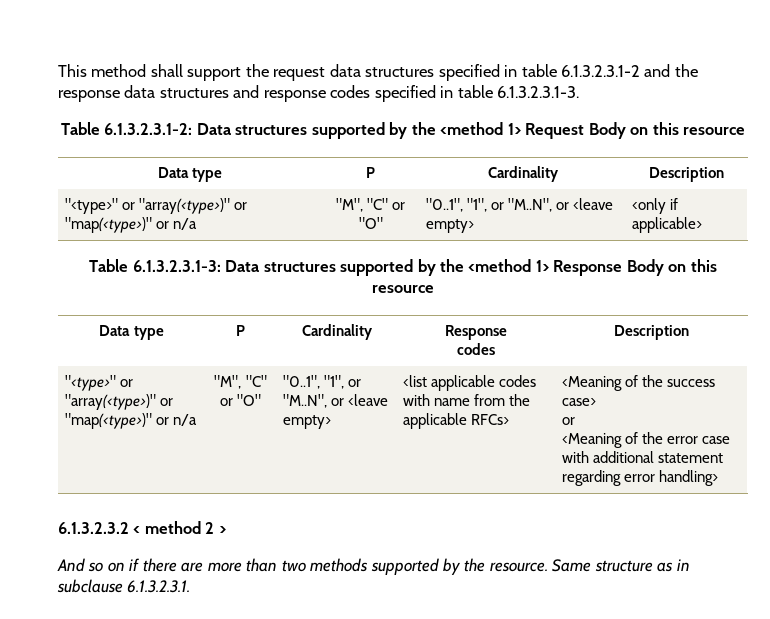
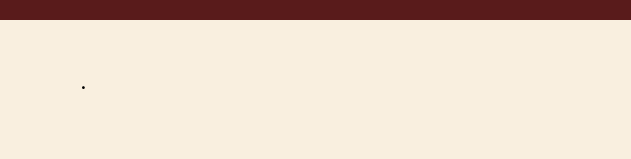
[58,64,698,81] [58,85,580,102] [61,122,745,139] [157,167,223,182] [365,167,375,178] [487,166,559,182] [649,167,724,182] [64,198,248,214] [64,217,198,233] [335,198,406,212] [358,217,383,229] [425,198,614,212] [425,219,474,233] [631,198,678,214] [631,217,702,233] [89,259,717,276] [372,285,434,293] [99,325,164,340] [236,325,245,336] [301,324,373,340] [444,325,507,340] [456,343,495,355] [614,325,689,340] [64,375,133,391] [64,394,173,410] [64,413,198,429] [214,375,267,389] [219,394,262,406] [282,375,362,389] [282,394,389,408] [282,415,331,429] [402,375,537,391] [402,394,531,406] [402,413,509,429] [561,375,716,391] [561,398,596,406] [561,417,575,425] [561,432,731,448] [561,451,724,463] [561,470,719,486] [58,521,226,534] [57,558,690,575] [57,579,191,593] This method shall support the request data structures specified in table 6.1.3.2.3.1-2 and the response data structures and response codes specified in table 6.1.3.2.3.1-3. // Table 6.1.3.2.3.1-2: Data structures supported by the <method 1> Request Body on this resource // Data type | P | Cardinality | Description // "<type>" or "array(<type>)" or "map(<type>)" or n/a | "M", "C" or "O" | "0..1", "1", or "M..N", or <leave empty> | <only if applicable> // Table 6.1.3.2.3.1-3: Data structures supported by the <method 1> Response Body on this resource // Data type | P | Cardinality | Response // codes | Description // "<type>" or "array(<type>)" or "map(<type>)" or n/a | "M", "C" or "O" | "0..1", "1", or "M..N", or <leave empty> | <list applicable codes with name from the applicable RFCs> | <Meaning of the success case> // or // <Meaning of the error case with additional statement regarding error handling> // 6.1.3.2.3.2 < method 2 > // And so on if there are more than two methods supported by the resource. Same structure as in subclause 6.1.3.2.3.1. -> [81,86,87,89] .

